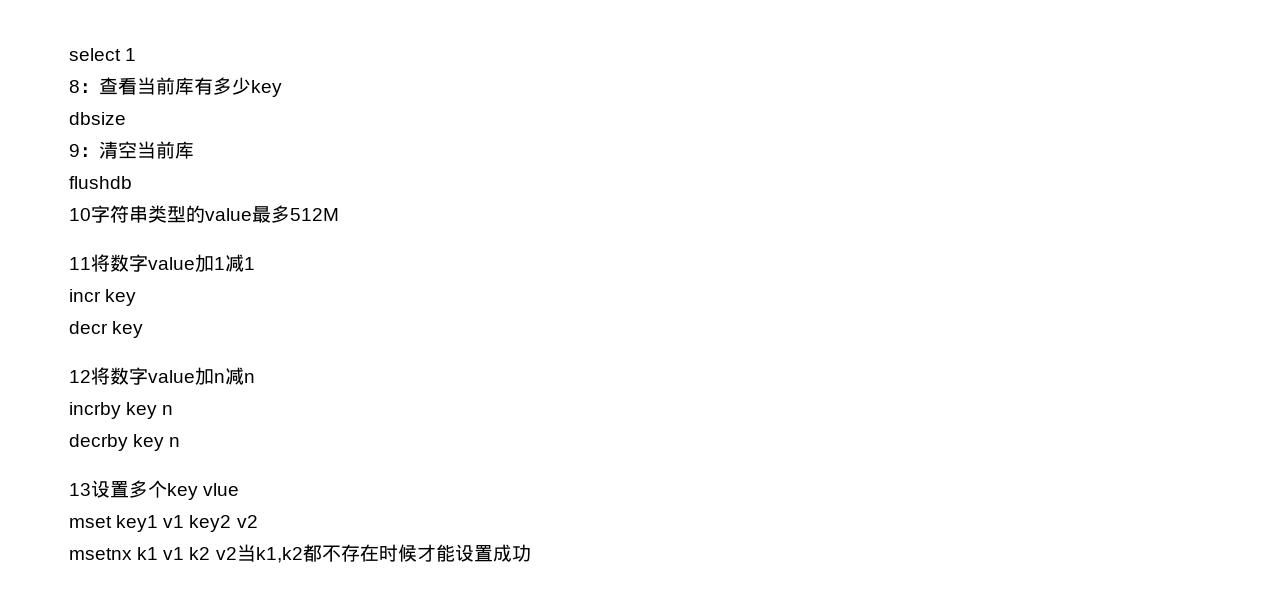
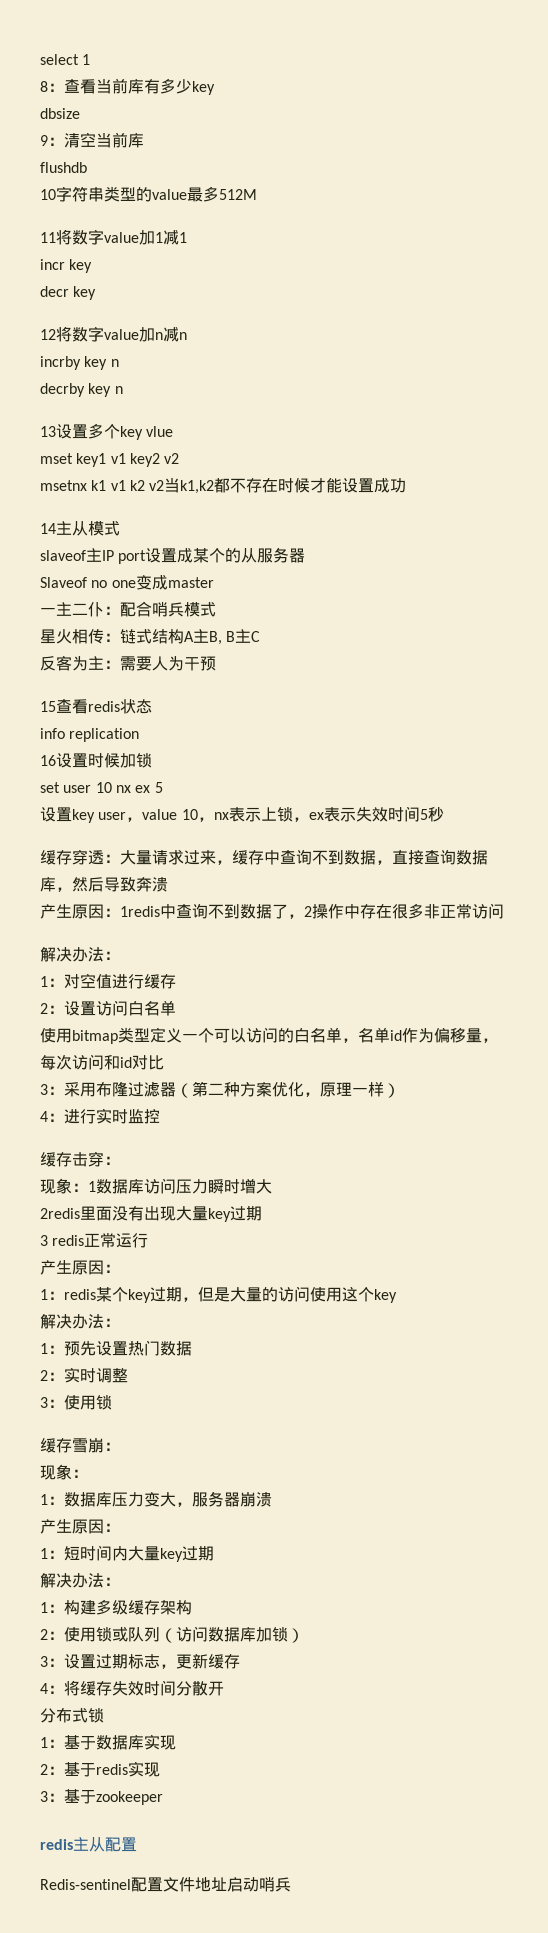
(531, 553) none -> [40,521,120,536] [40,547,306,564] [40,575,214,590] [40,601,216,617] [40,629,261,645] [40,655,216,671] [40,699,152,714] [40,728,140,742] [40,752,152,768] [40,782,163,793] [40,806,444,823] [40,849,488,865] [40,877,168,892] [40,903,504,919] [40,947,120,962] [40,973,176,989] [40,1000,176,1016] [40,1027,498,1044] [40,1054,164,1070] [40,1081,400,1098] [40,1108,160,1124] [40,1151,120,1167] [40,1178,272,1194] [40,1206,262,1222] [40,1233,149,1248] [40,1260,120,1275] [40,1286,397,1303] [40,1314,120,1329] [40,1340,192,1356] [40,1367,128,1383] [40,1395,112,1410] [40,1438,120,1453] [40,1464,88,1480] [40,1491,272,1507] [40,1519,120,1534] [40,1545,214,1562] [40,1573,120,1588] [40,1599,192,1615] [40,1626,304,1643] [40,1653,240,1669] [40,1680,224,1696] [40,1707,104,1723] [40,1734,176,1750] [40,1761,160,1777] [40,1789,163,1805] [40,1837,137,1852] [40,1877,291,1892] // 14主从模式 // slaveof主IP port设置成某个的从服务器 // Slaveof no one变成master // 一主二仆：配合哨兵模式 // 星火相传：链式结构A主B, B主C // 反客为主：需要人为干预 // 15查看redis状态 // info replication // 16设置时候加锁 // set user 10 nx ex 5 // 设置key user，value 10，nx表示上锁，ex表示失效时间5秒 // 缓存穿透：大量请求过来，缓存中查询不到数据，直接查询数据库，然后导致奔溃 // 产生原因：1redis中查询不到数据了，2操作中存在很多非正常访问 // 解决办法： // 1：对空值进行缓存 // 2：设置访问白名单 // 使用bitmap类型定义一个可以访问的白名单，名单id作为偏移量，每次访问和id对比 // 3：采用布隆过滤器（第二种方案优化，原理一样） // 4：进行实时监控 // 缓存击穿： // 现象：1数据库访问压力瞬时增大 // 2redis里面没有出现大量key过期 // 3 redis正常运行 // 产生原因： // 1：redis某个key过期，但是大量的访问使用这个key // 解决办法： // 1：预先设置热门数据 // 2：实时调整 // 3：使用锁 // 缓存雪崩： // 现象： // 1：数据库压力变大，服务器崩溃 // 产生原因： // 1：短时间内大量key过期 // 解决办法： // 1：构建多级缓存架构 // 2：使用锁或队列（访问数据库加锁） // 3：设置过期标志，更新缓存 // 4：将缓存失效时间分散开 // 分布式锁 // 1：基于数据库实现 // 2：基于redis实现 // 3：基于zookeeper // redis主从配置 // Redis-sentinel配置文件地址启动哨兵

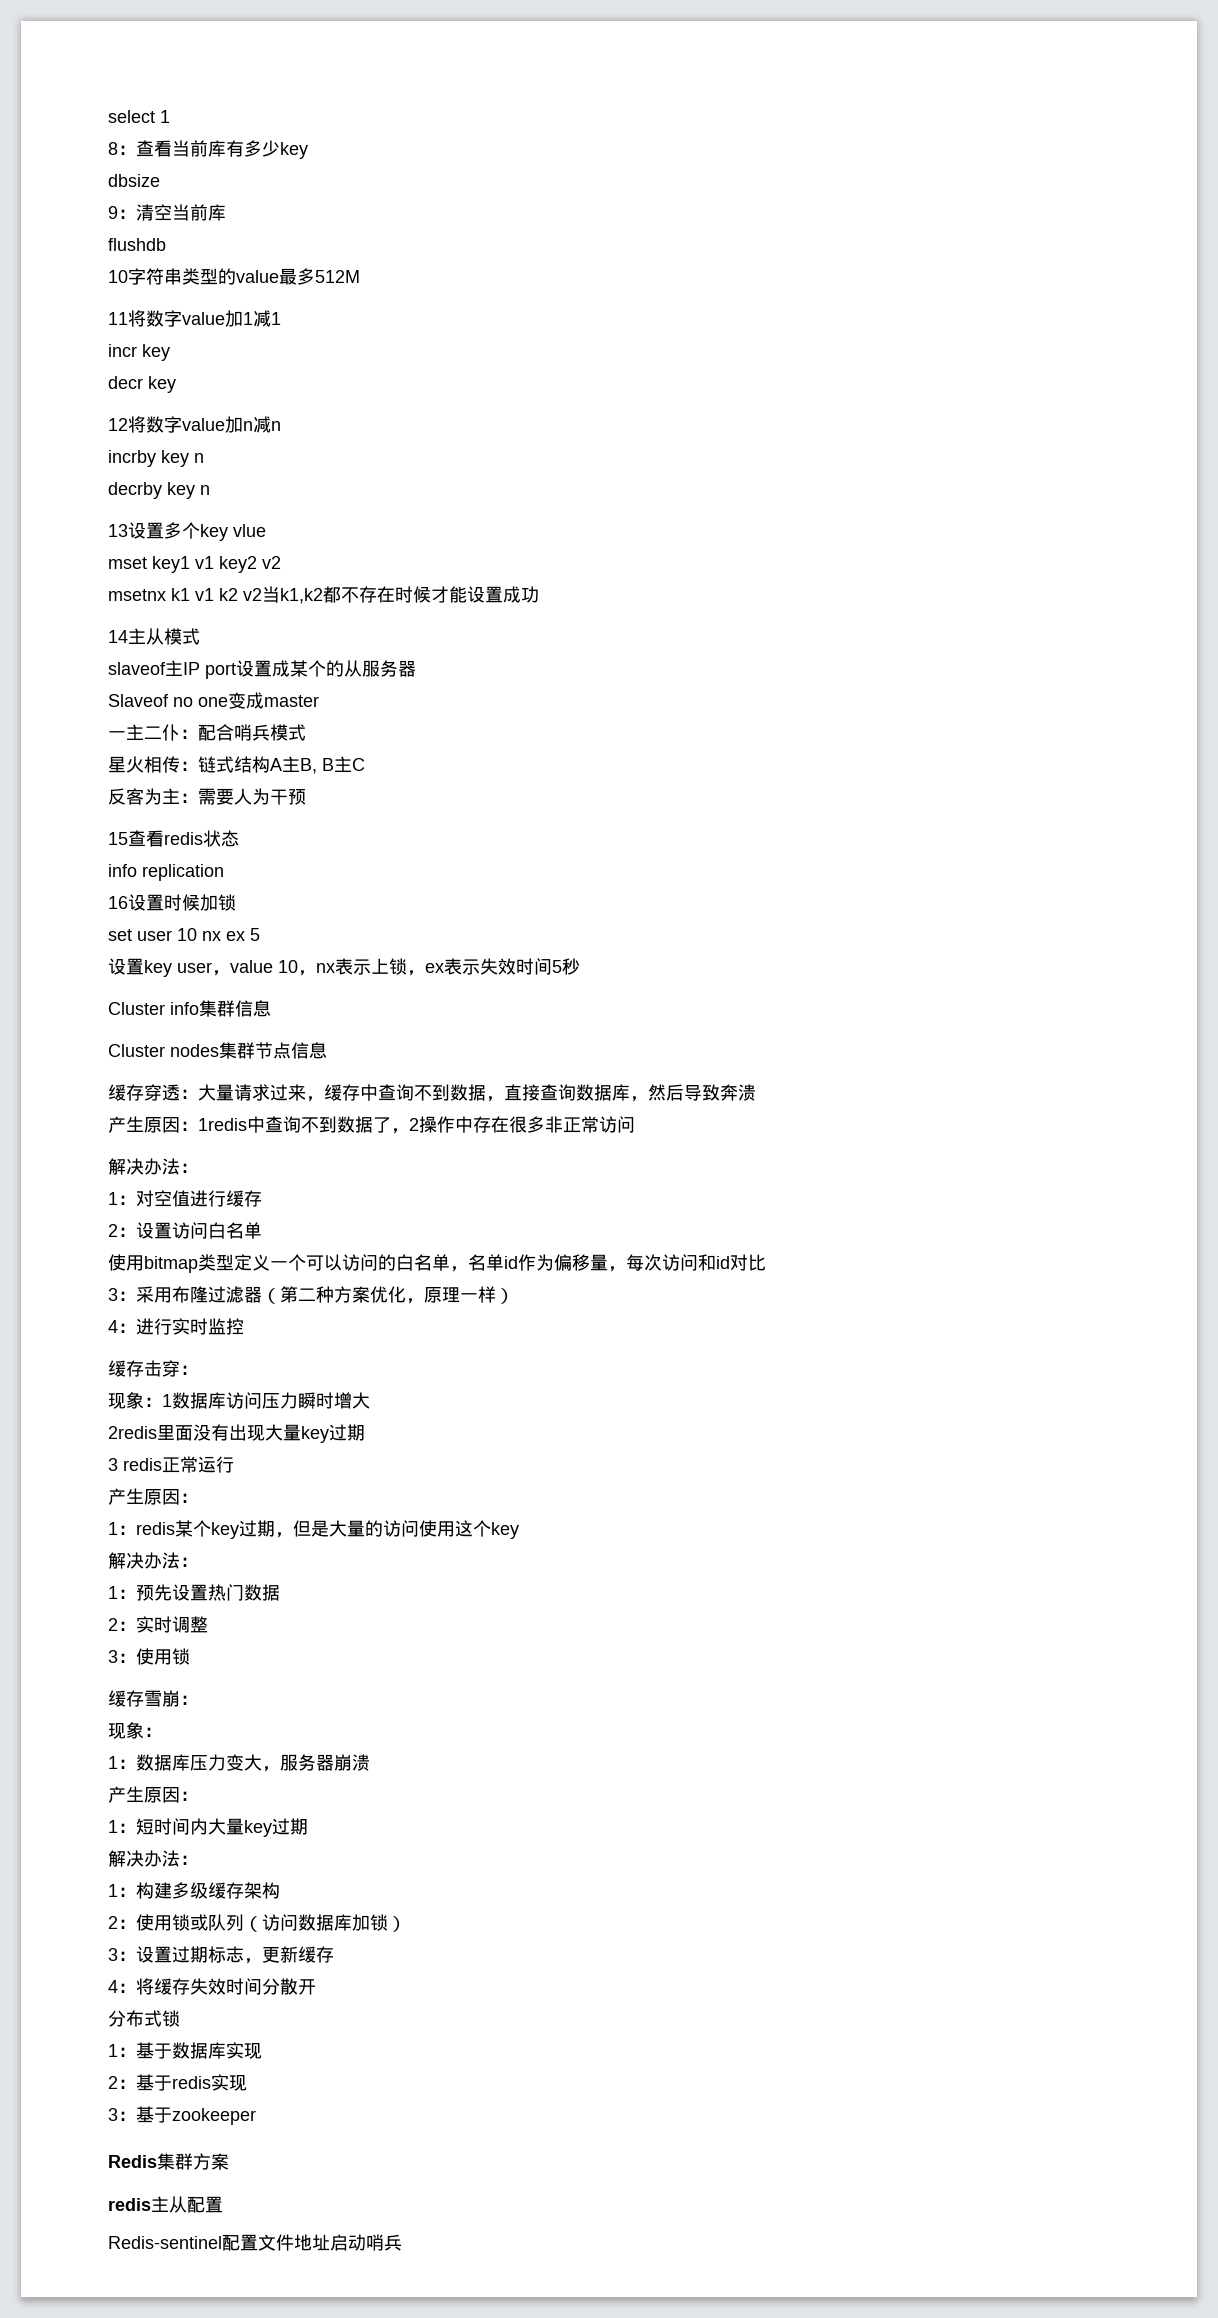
(444, 814) none -> [108,1000,271,1017] [108,1042,327,1059] // Cluster info集群信息 // Cluster nodes集群节点信息
(163, 1798) none -> [108,2153,229,2170] // Redis集群方案

